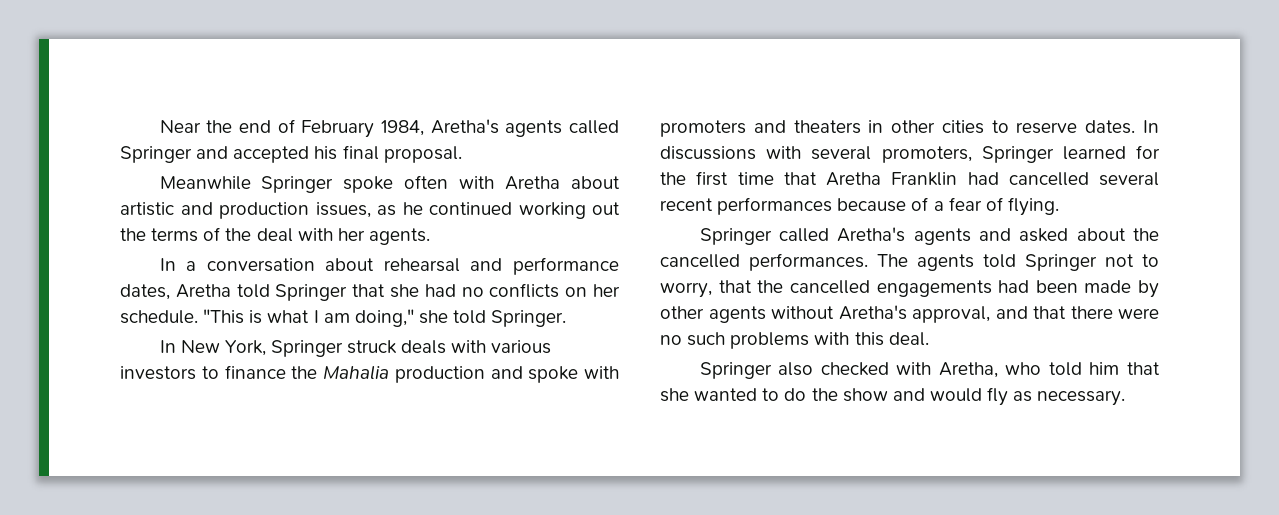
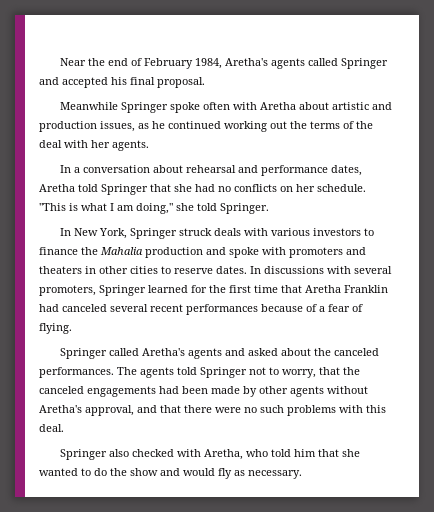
[1008,172,1089,186] cancelled -> [62,304,107,312] canceled
[660,254,740,268] cancelled -> [334,348,380,356] canceled
[789,280,870,294] cancelled -> [39,386,84,394] canceled

